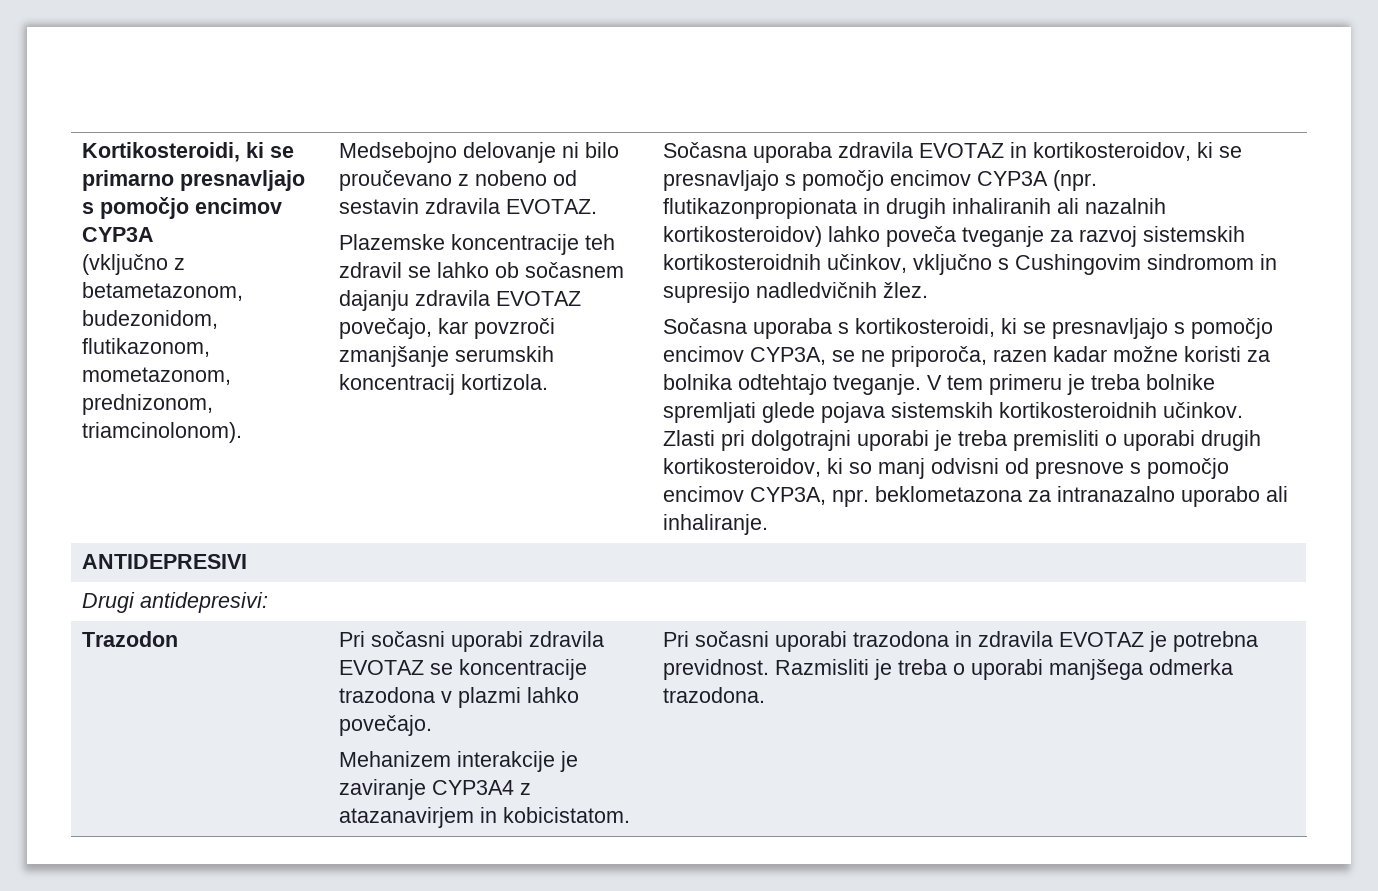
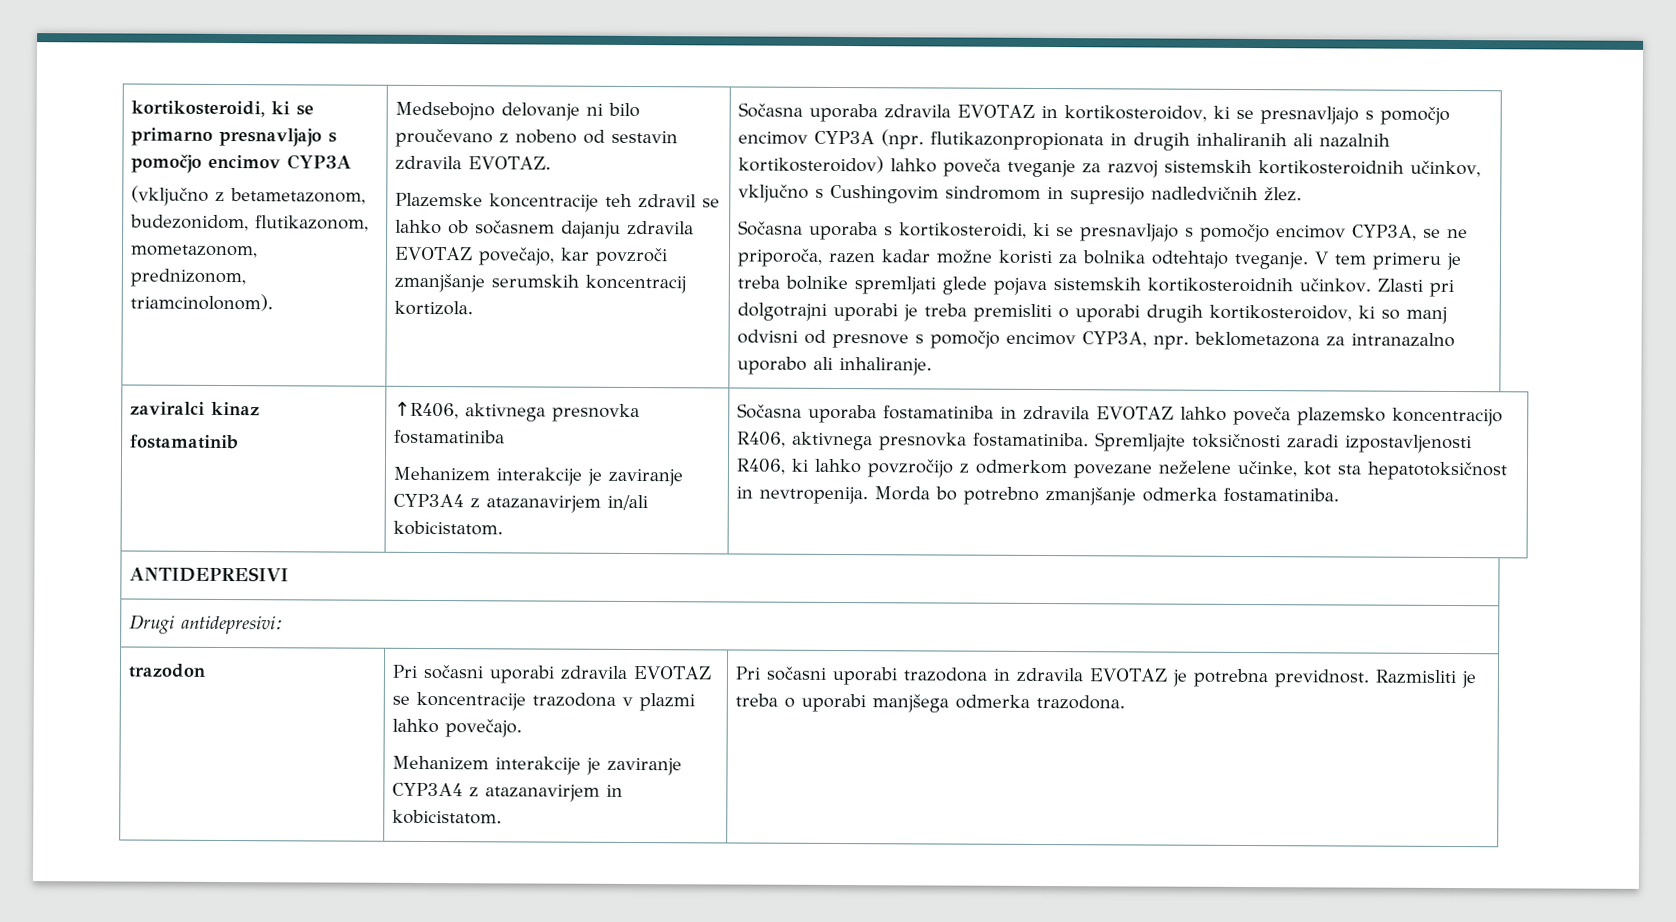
[82,142,241,162] Kortikosteroidi, -> [131,100,266,118] kortikosteroidi,
(769, 524) none -> [130,401,261,416] [130,434,240,450] [394,401,641,423] [394,429,506,445] [393,466,684,487] [393,493,649,513] [393,520,504,536] [737,403,1504,427] [737,431,1473,454] [736,458,1509,481] [736,486,1340,506] // zaviralci kinaz // fostamatinib | ↑R406, aktivnega presnovka fostamatiniba // Mehanizem interakcije je zaviranje CYP3A4 z atazanavirjem in/ali kobicistatom. | Sočasna uporaba fostamatiniba in zdravila EVOTAZ lahko poveča plazemsko koncentracijo R406, aktivnega presnovka fostamatiniba. Spremljajte toksičnosti zaradi izpostavljenosti R406, ki lahko povzročijo z odmerkom povezane neželene učinke, kot sta hepatotoksičnost in nevtropenija. Morda bo potrebno zmanjšanje odmerka fostamatiniba.
[82,631,179,647] Trazodon -> [128,663,207,678] trazodon

